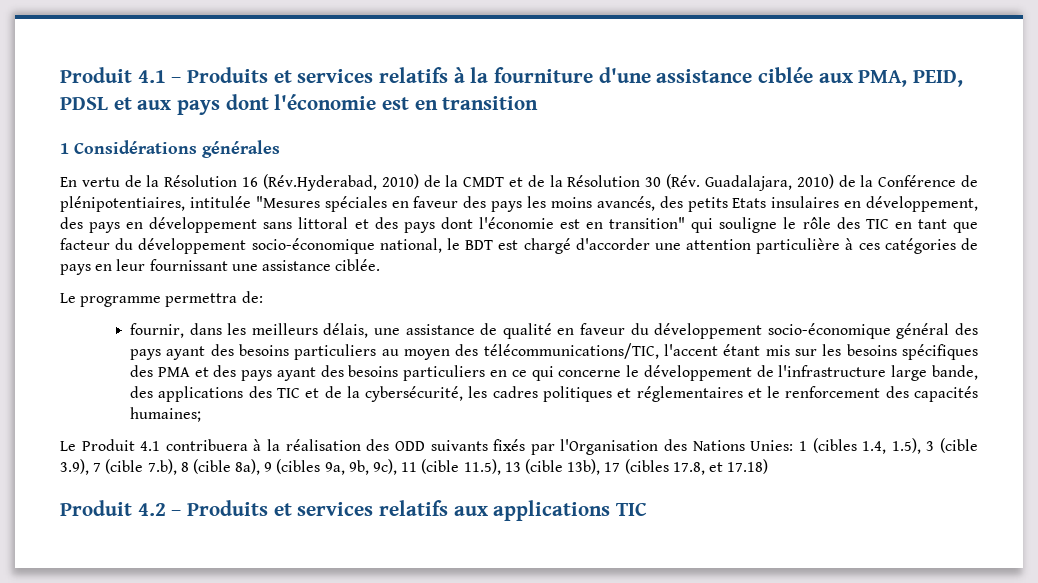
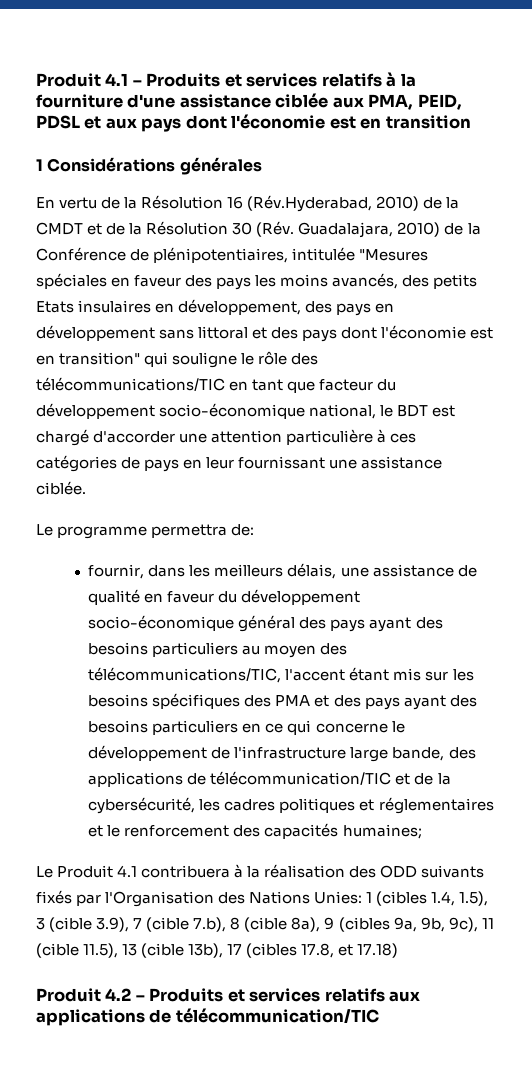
[865,219,889,229] TIC -> [36,377,225,391] télécommunications/TIC
[248,386,300,398] des TIC -> [187,771,392,785] de télécommunication/TIC
[616,503,648,516] TIC -> [149,1008,379,1023] de télécommunication/TIC

